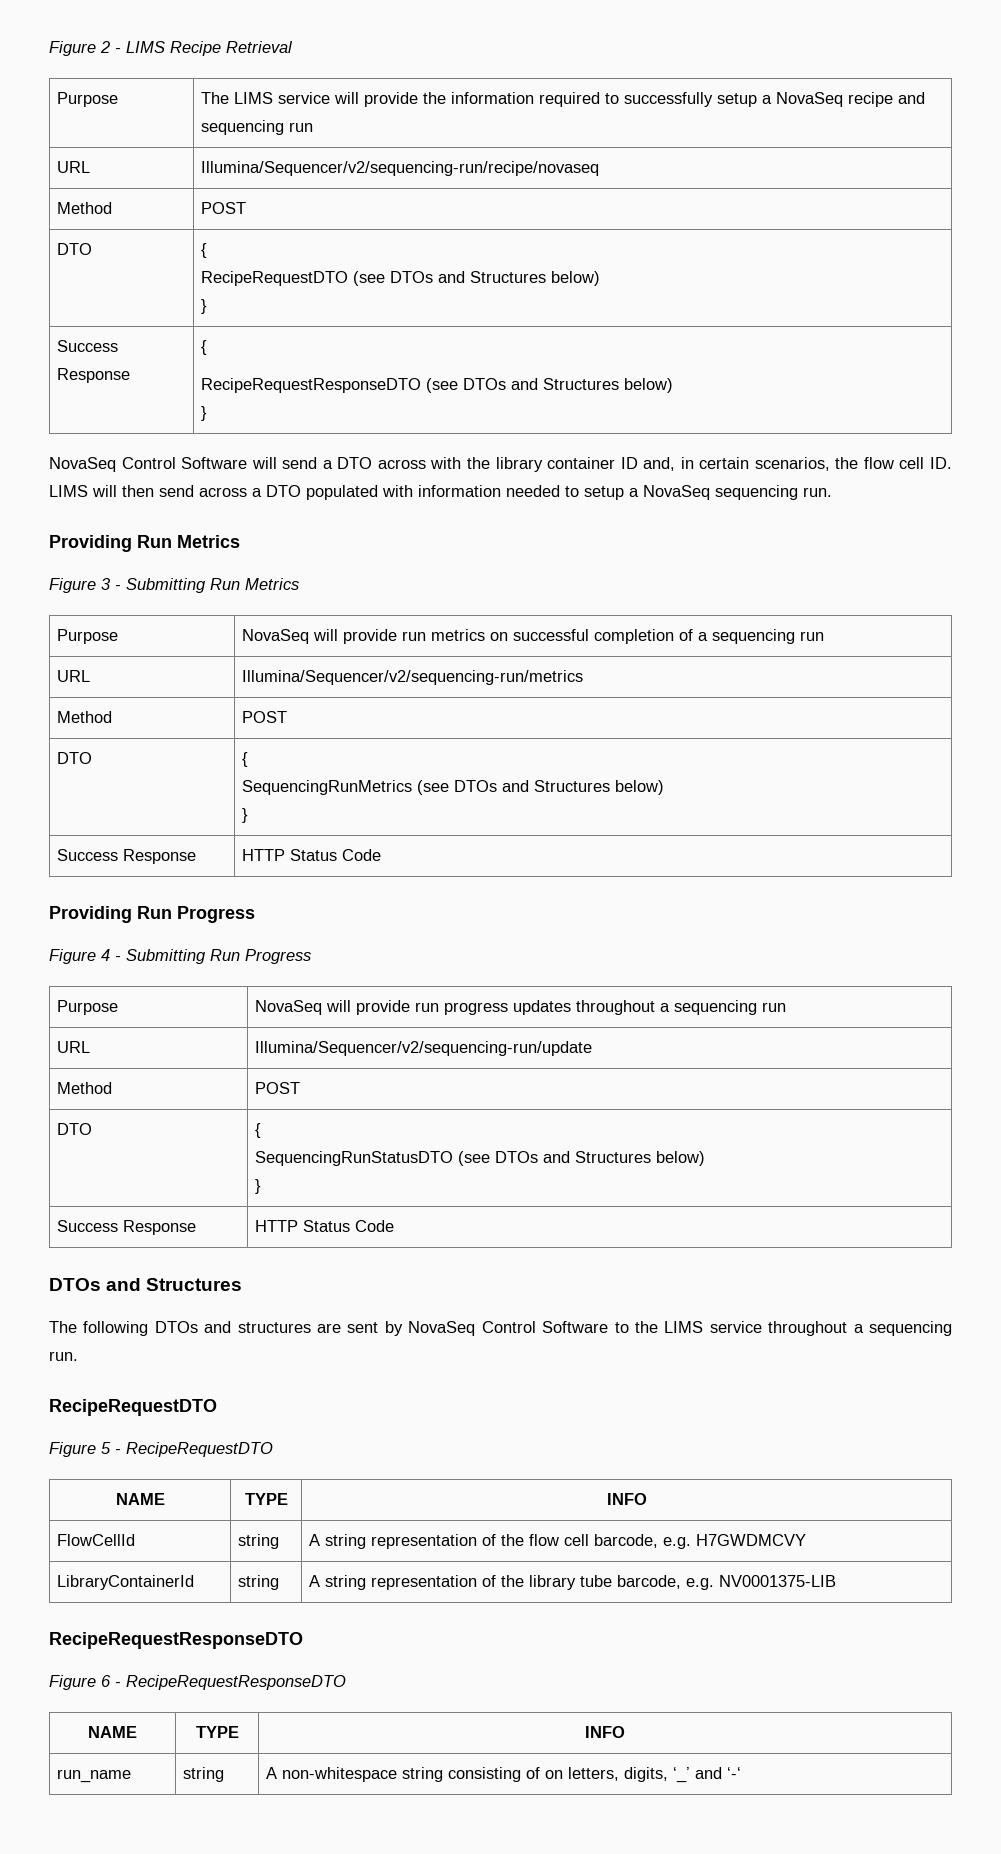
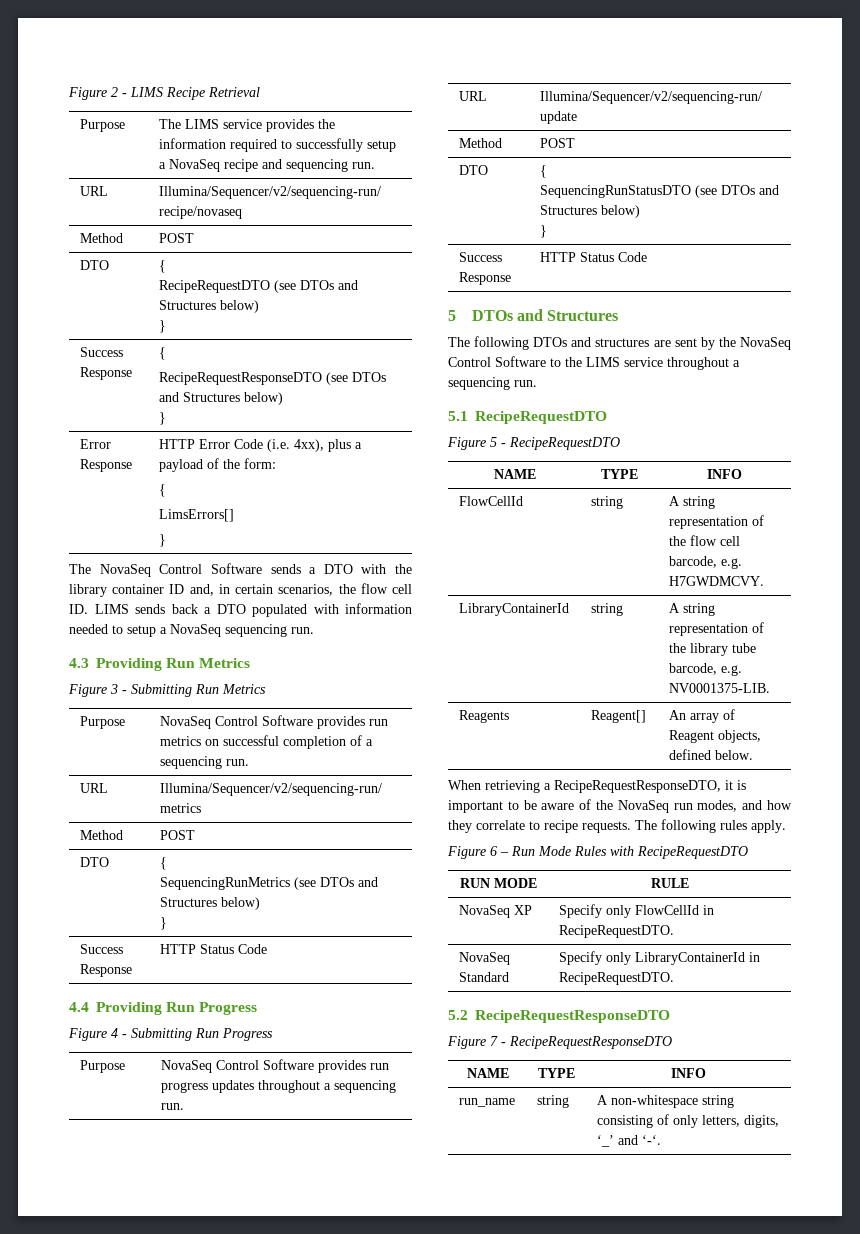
[334,92,419,107] will provide -> [265,119,314,132] provides
[289,122,314,132] run -> [351,162,375,169] run.
[49,457,426,472] // NovaSeq Control Software will send a DTO across -> [79,439,111,449] [79,459,132,472] [158,439,362,452] [158,458,276,472] [158,484,166,497] [158,509,234,522] [158,534,166,547] [69,563,353,577] // Error Response | HTTP Error Code (i.e. 4xx), plus a payload of the form: // { // LimsErrors[] // } // The NovaSeq Control Software sends a DTO
[92,485,247,497] will then send across -> [135,604,198,614] sends back
(832, 492) none -> [69,658,89,668] 4.3
[313,629,398,644] will provide -> [214,715,365,729] Control Software provides
[800,631,825,641] run -> [225,759,249,766] run.
(382, 855) none -> [69,1002,89,1012] 4.4
[326,1000,411,1015] will provide -> [215,1059,366,1073] Control Software provides
[762,1002,787,1012] run -> [160,1103,184,1110] run.
(395, 1226) none -> [448,310,456,321] 5
(403, 1328) none -> [718,337,736,347] the
(78, 1356) none -> [448,411,468,421] 5.1
[696,1534,807,1546] H7GWDMCVY -> [668,576,764,586] H7GWDMCVY.
[719,1575,837,1587] NV0001375-LIB // -> [668,683,770,693] [458,710,509,723] [590,710,646,723] [668,709,735,723] [668,730,761,743] [668,749,753,760] [448,780,746,793] [448,799,792,813] [448,819,786,833] [447,846,748,859] [460,878,537,888] [650,878,689,888] [458,905,532,918] [558,904,714,918] [558,925,674,938] [458,952,510,965] [458,972,509,982] [558,951,760,965] [558,972,674,985] [448,1010,468,1020] NV0001375-LIB. // Reagents | Reagent[] | An array of Reagent objects, defined below. // When retrieving a RecipeRequestResponseDTO, it is important to be aware of the NovaSeq run modes, and how they correlate to recipe requests. The following rules apply. // Figure 6 – Run Mode Rules with RecipeRequestDTO // RUN MODE | RULE // NovaSeq XP | Specify only FlowCellId in RecipeRequestDTO. // NovaSeq Standard | Specify only LibraryContainerId in RecipeRequestDTO. // 5.2
[101,1675,111,1687] 6 -> [490,1036,498,1046] 7
[545,1770,564,1779] on -> [672,1115,698,1128] only
[727,1767,742,1779] ‘-‘ -> [641,1135,661,1145] ‘-‘.

